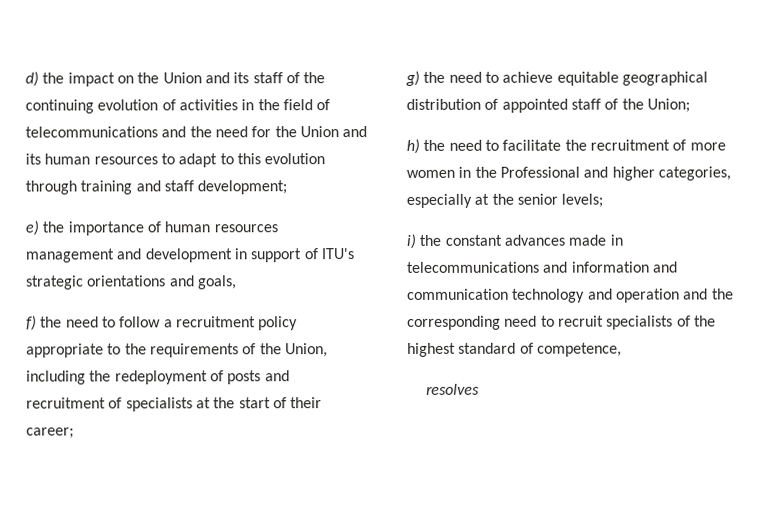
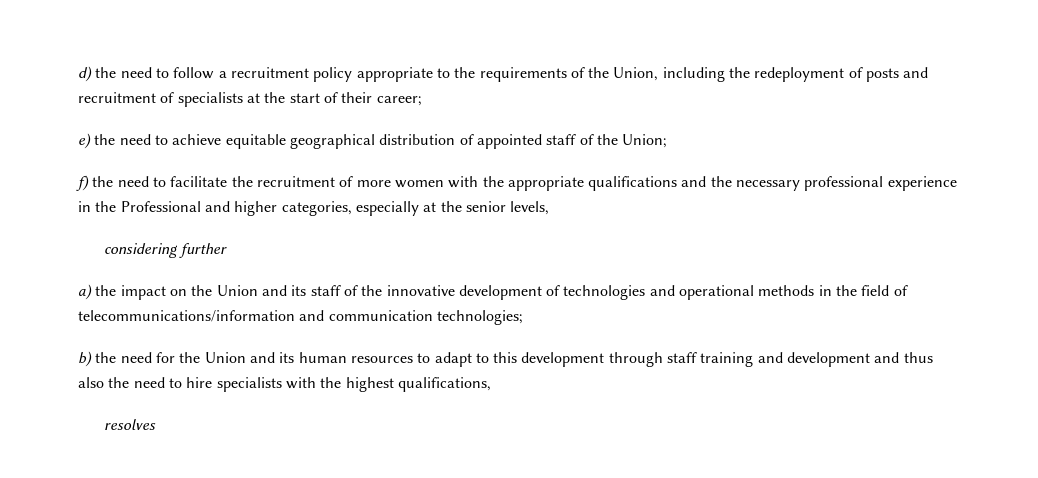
[67,72,326,87] [25,99,331,114] [25,126,368,138] [25,153,326,168] [25,180,288,195] [25,220,278,236] [25,248,355,263] [26,275,237,290] [26,315,63,331] impact on the Union and its staff of the continuing evolution of activities in the field of telecommunications and the need for the Union and its human resources to adapt to this evolution through training and staff development; // e) the importance of human resources management and development in support of ITU's strategic orientations and goals, // f) the -> (117, 72) none
[405,70,420,86] g) -> [78,133,91,149] e)
[406,138,420,154] h) -> [76,175,89,191] f)
(455, 173) none -> [448,176,957,191] with the appropriate qualifications and the necessary professional experience
[561,193,604,208] [406,233,623,249] [407,261,678,273] [407,288,734,303] [407,315,716,330] [407,342,622,357] levels; // i) the constant advances made in telecommunications and information and communication technology and operation and the corresponding need to recruit specialists of the highest standard of competence, -> [510,201,550,215] [104,243,227,258] [78,284,908,300] [78,310,523,325] [78,351,933,367] [78,377,491,392] levels, // considering further // a) the impact on the Union and its staff of the innovative development of technologies and operational methods in the field of telecommunications/information and communication technologies; // b) the need for the Union and its human resources to adapt to this development through staff training and development and thus also the need to hire specialists with the highest qualifications,

